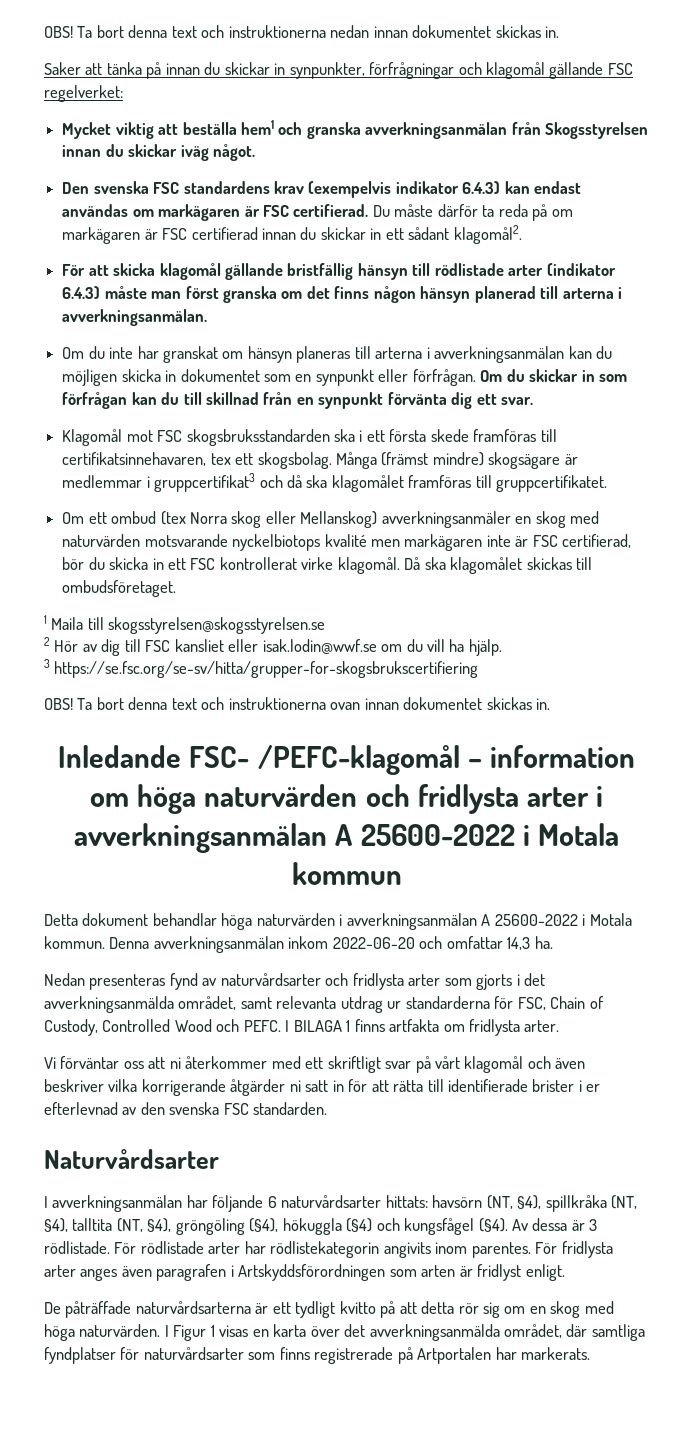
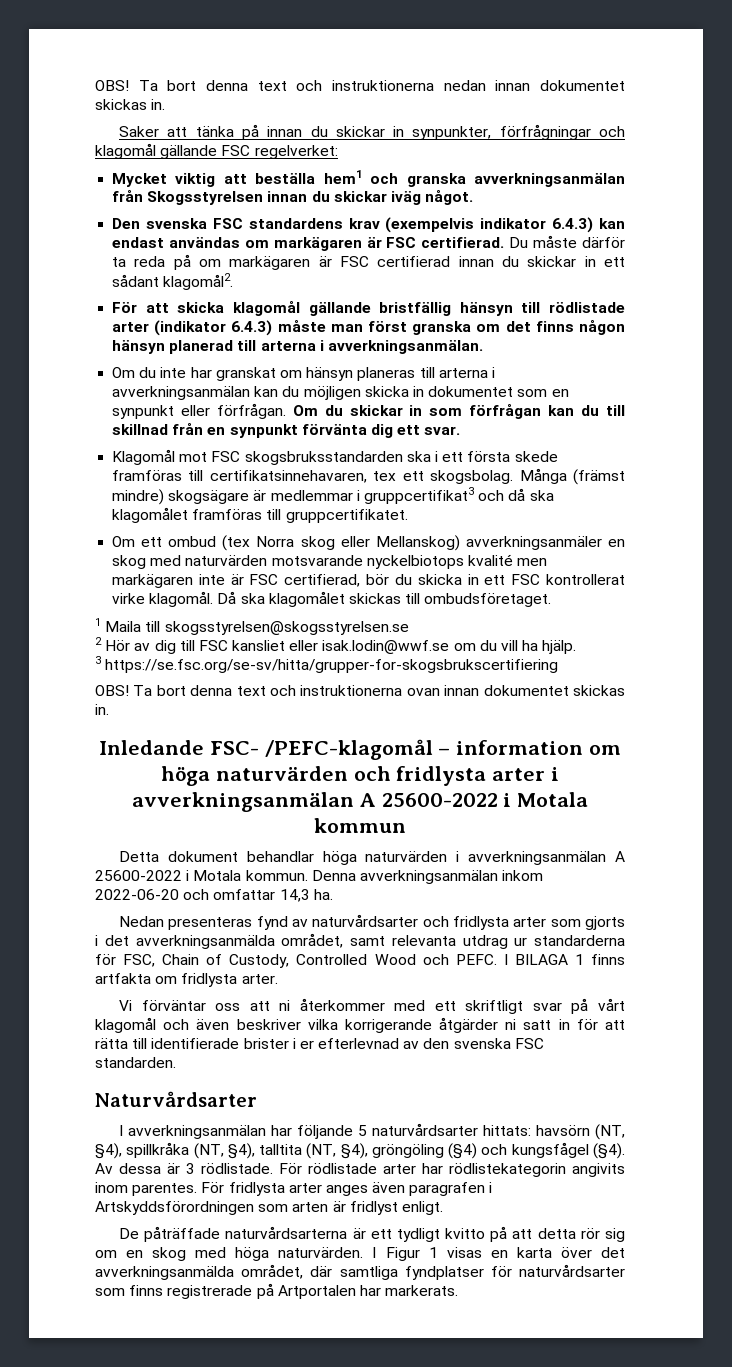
[267,1196,277,1208] 6 -> [358,1125,368,1136] 5
[249,1218,342,1235] (§4), hökuggla -> (444, 1151) none

